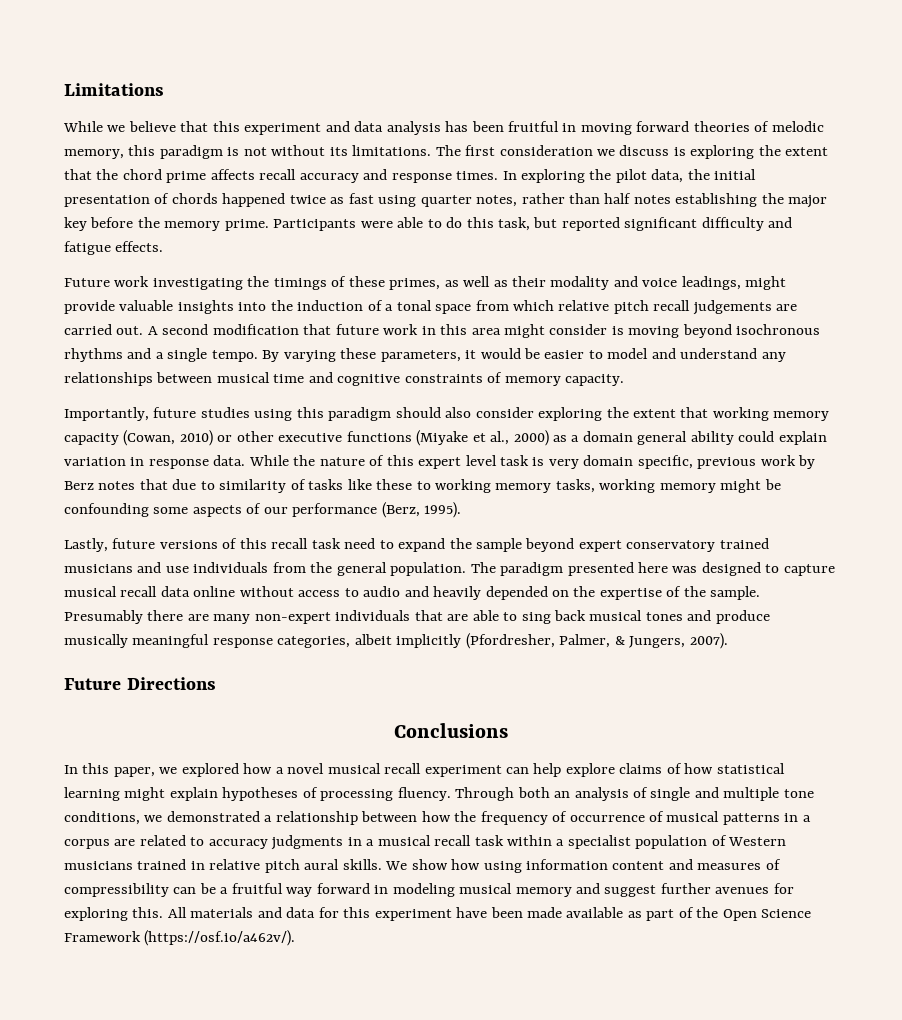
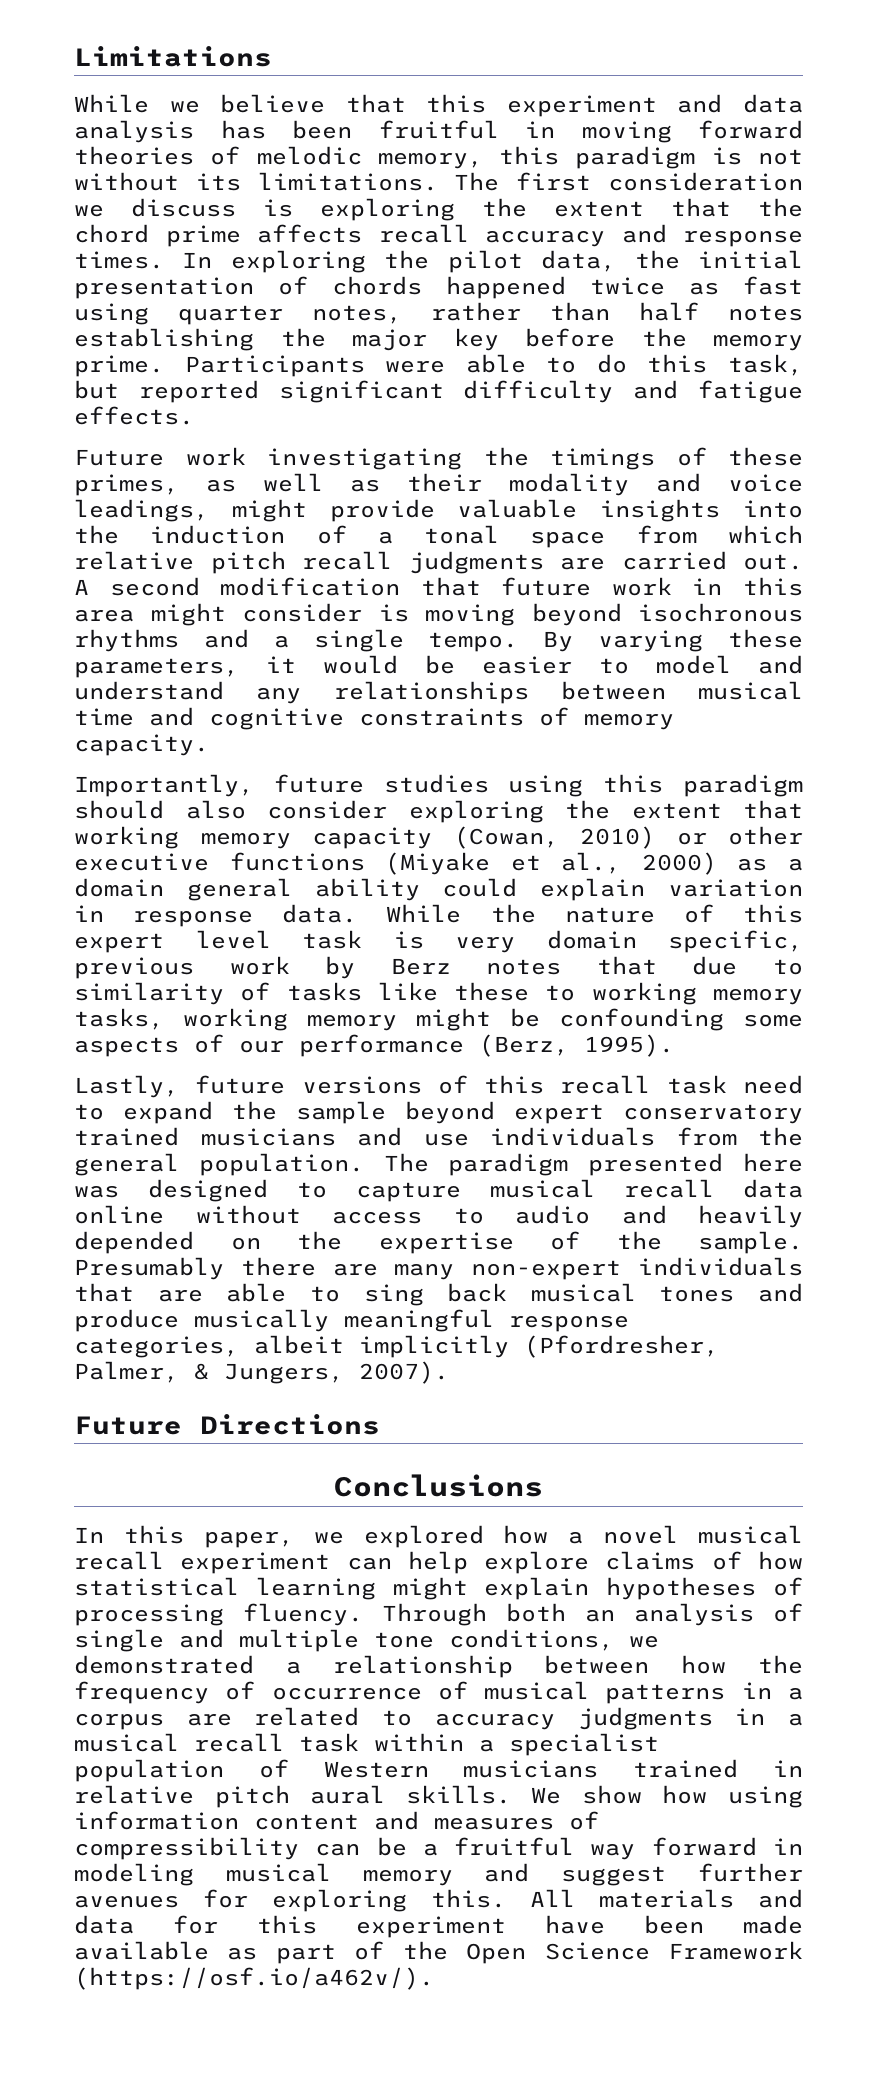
[692,300,772,315] judgements -> [408,551,544,574] judgments

